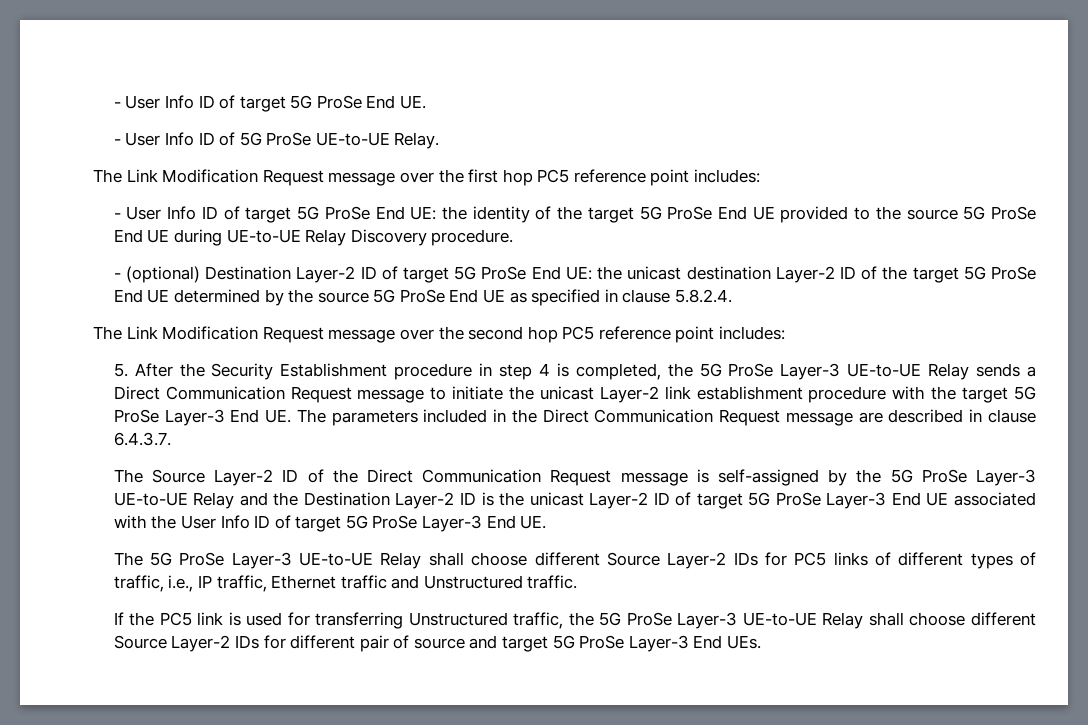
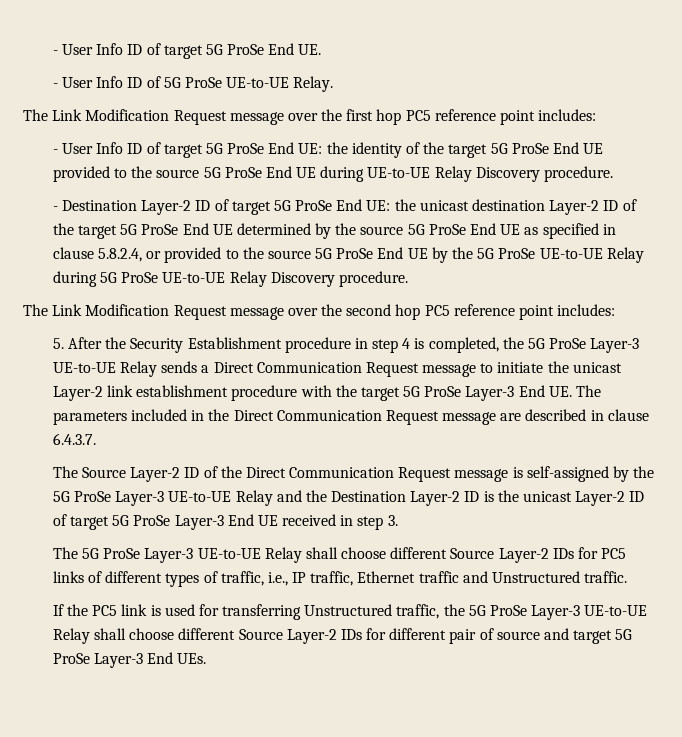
[125,266,200,283] (optional) -> (58, 208) none
[675,289,733,303] 5.8.2.4. -> [97,247,644,263] [52,271,408,287] 5.8.2.4, or provided to the source 5G ProSe End UE by the 5G ProSe UE-to-UE Relay during 5G ProSe UE-to-UE Relay Discovery procedure.
[954,492,1037,506] [113,515,547,532] associated with the User Info ID of target 5G ProSe Layer-3 End UE. -> [282,514,398,530] received in step 3.

